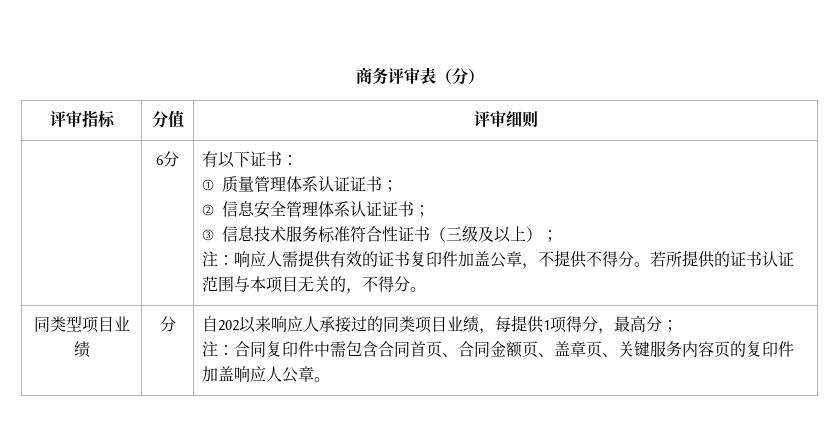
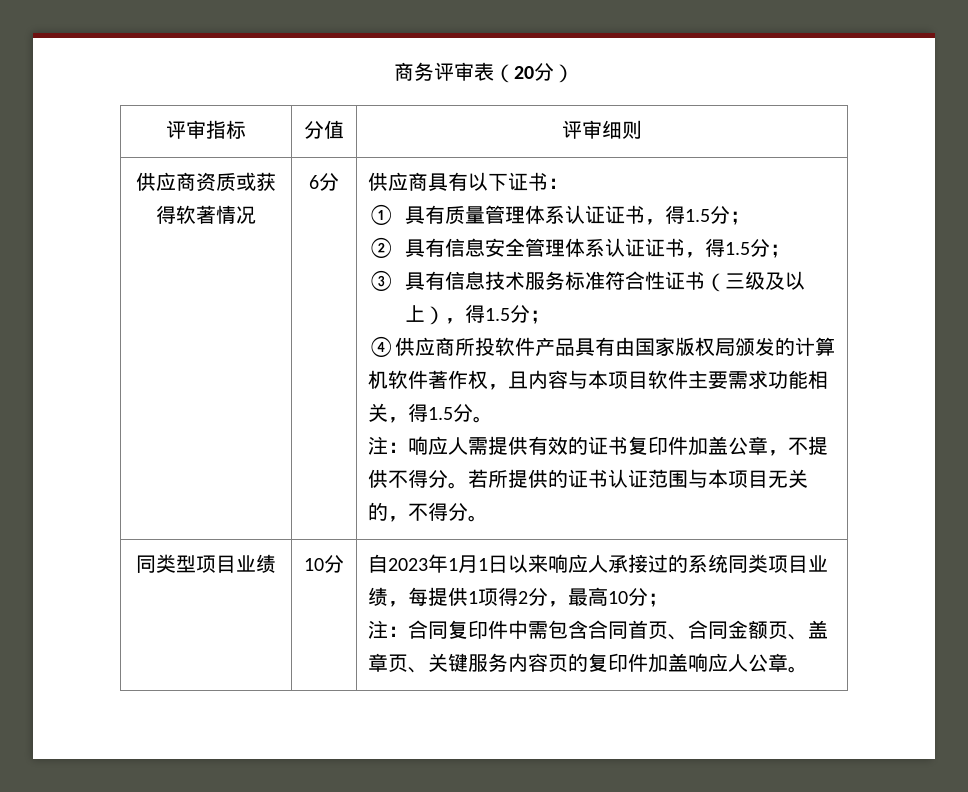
(452, 76) none -> [514,66,534,79] 20
(538, 119) none -> [136,172,276,192] [156,205,256,224] 供应商资质或获得软著情况
(179, 159) none -> [368,172,449,191] 供应商具
(214, 185) none -> [405,205,446,224] 具有
(382, 184) none -> [645,205,731,225] ，得1.5分
(214, 210) none -> [405,238,446,257] 具有
(414, 209) none -> [685,238,771,258] ，得1.5分
(214, 235) none -> [405,271,446,290] 具有
[541,230,558,242] ； -> [445,304,551,324] [368,336,836,357] [368,370,829,390] [368,403,494,423] ，得1.5分； // ④供应商所投软件产品具有由国家版权局颁发的计算机软件著作权，且内容与本项目软件主要需求功能相关，得1.5分。
(90, 349) none -> [304,558,324,571] 10
[217,320,239,331] 202 -> [388,554,509,573] 2023年1月1日
(383, 324) none -> [688,554,729,573] 系统
(582, 324) none -> [518,591,529,604] 2
(646, 323) none -> [608,591,629,604] 10

